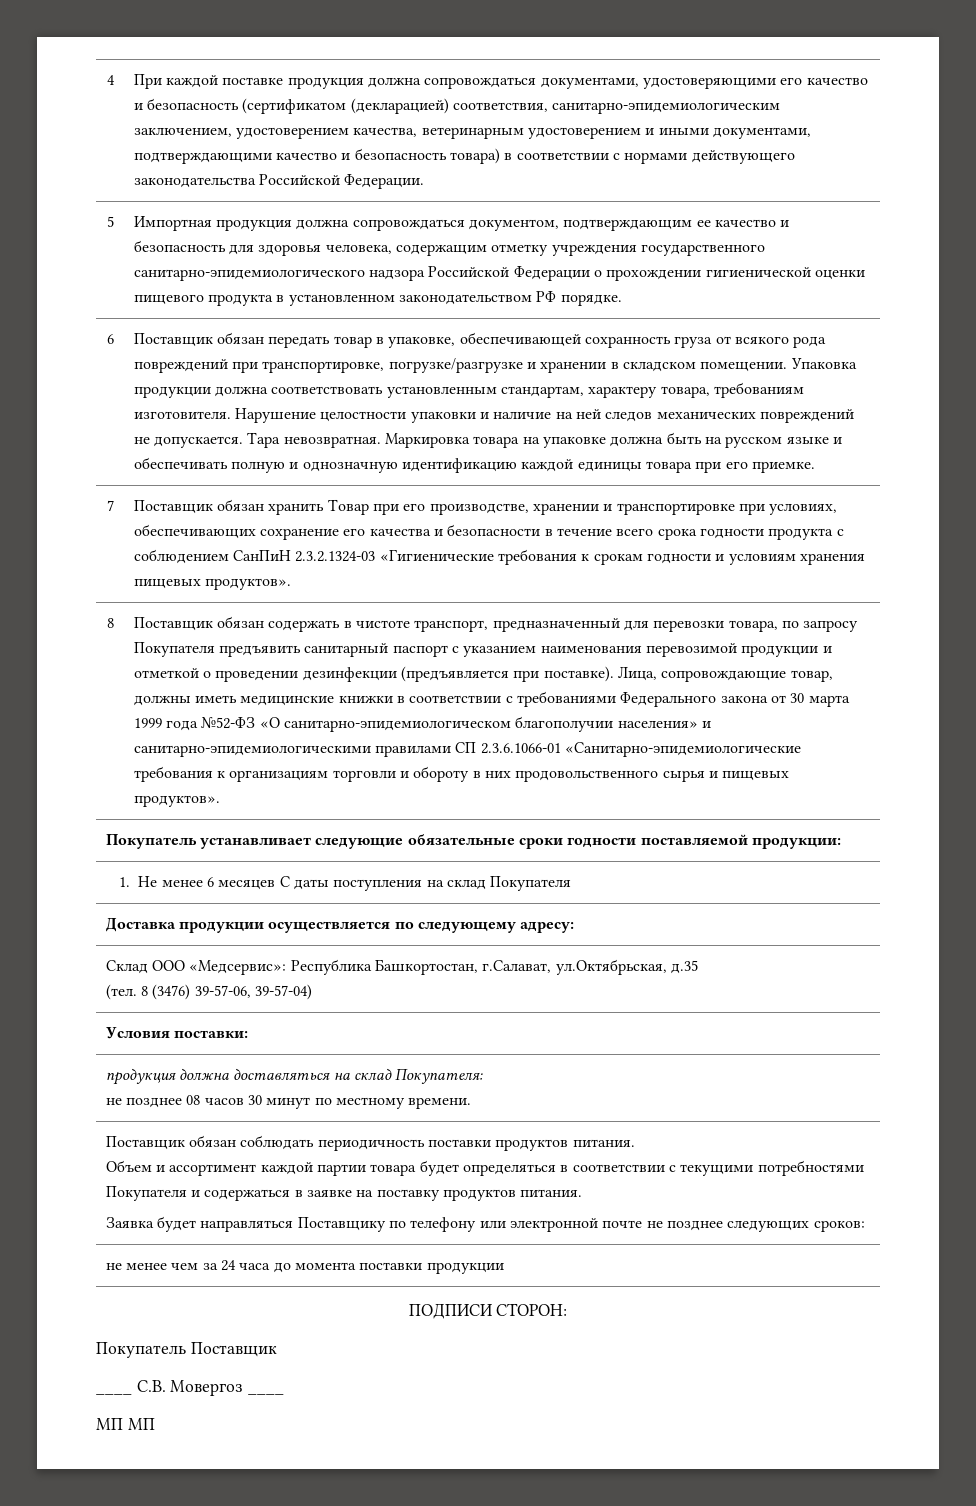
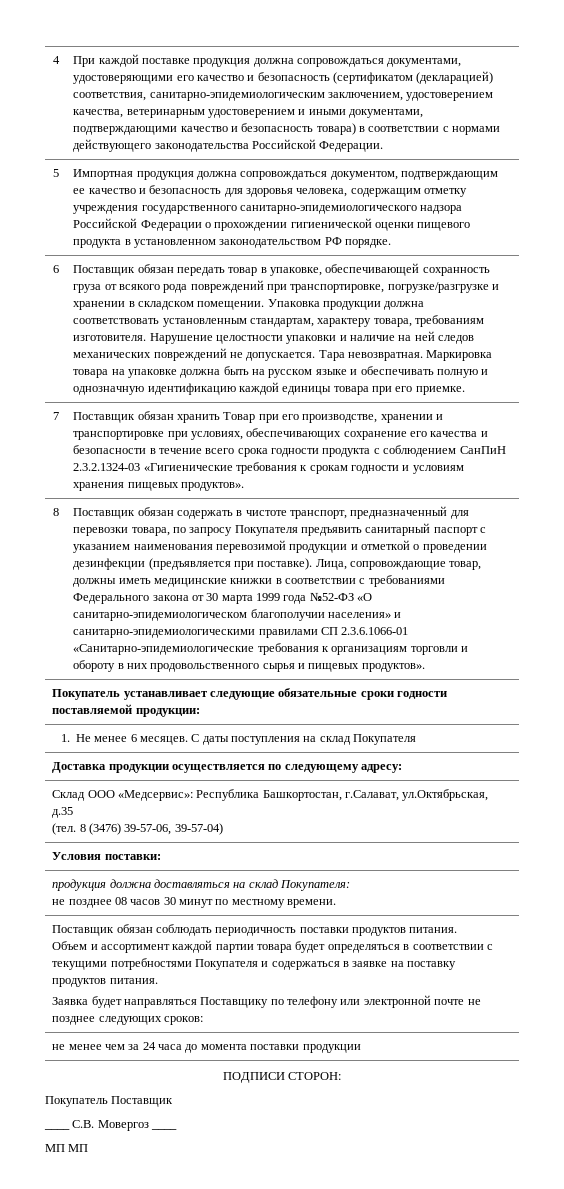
[218,880,276,890] месяцев -> [139,736,188,745] месяцев.

